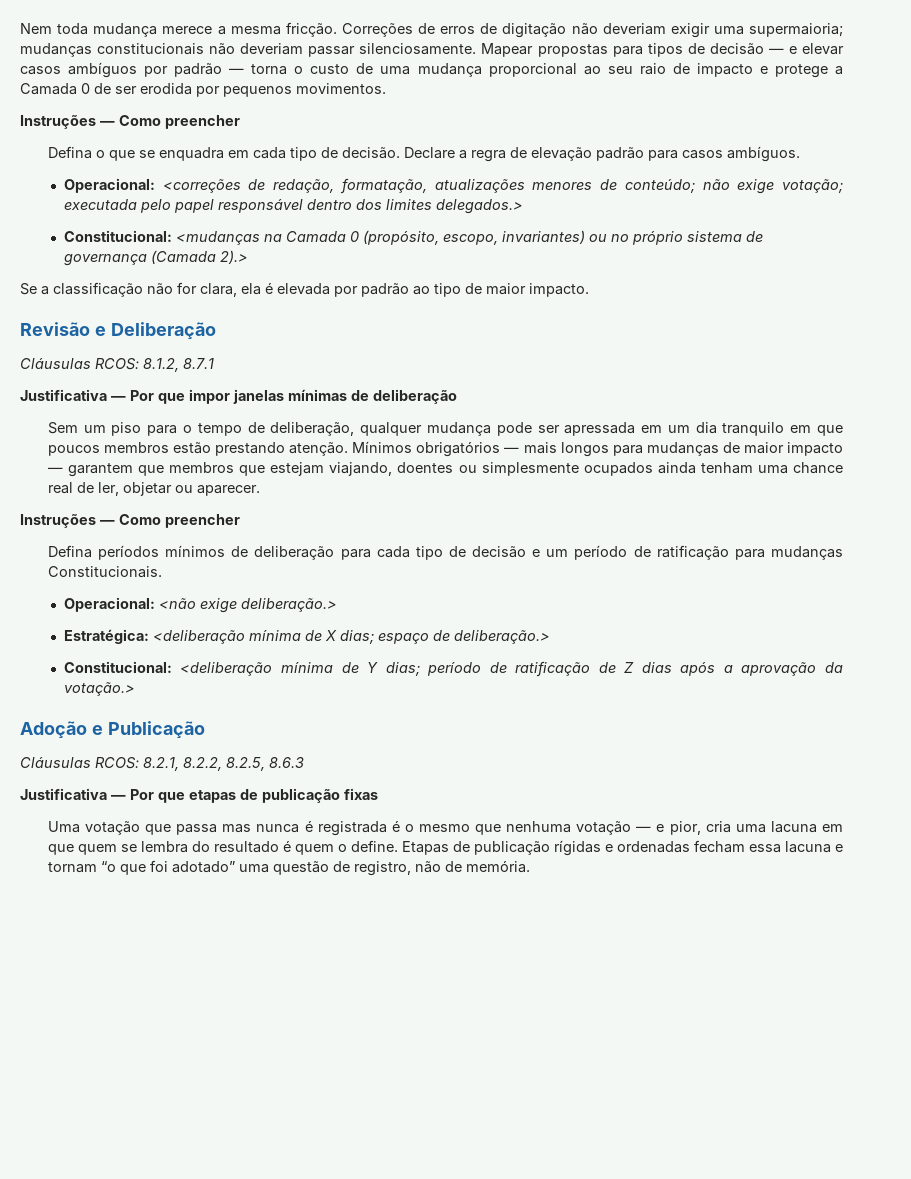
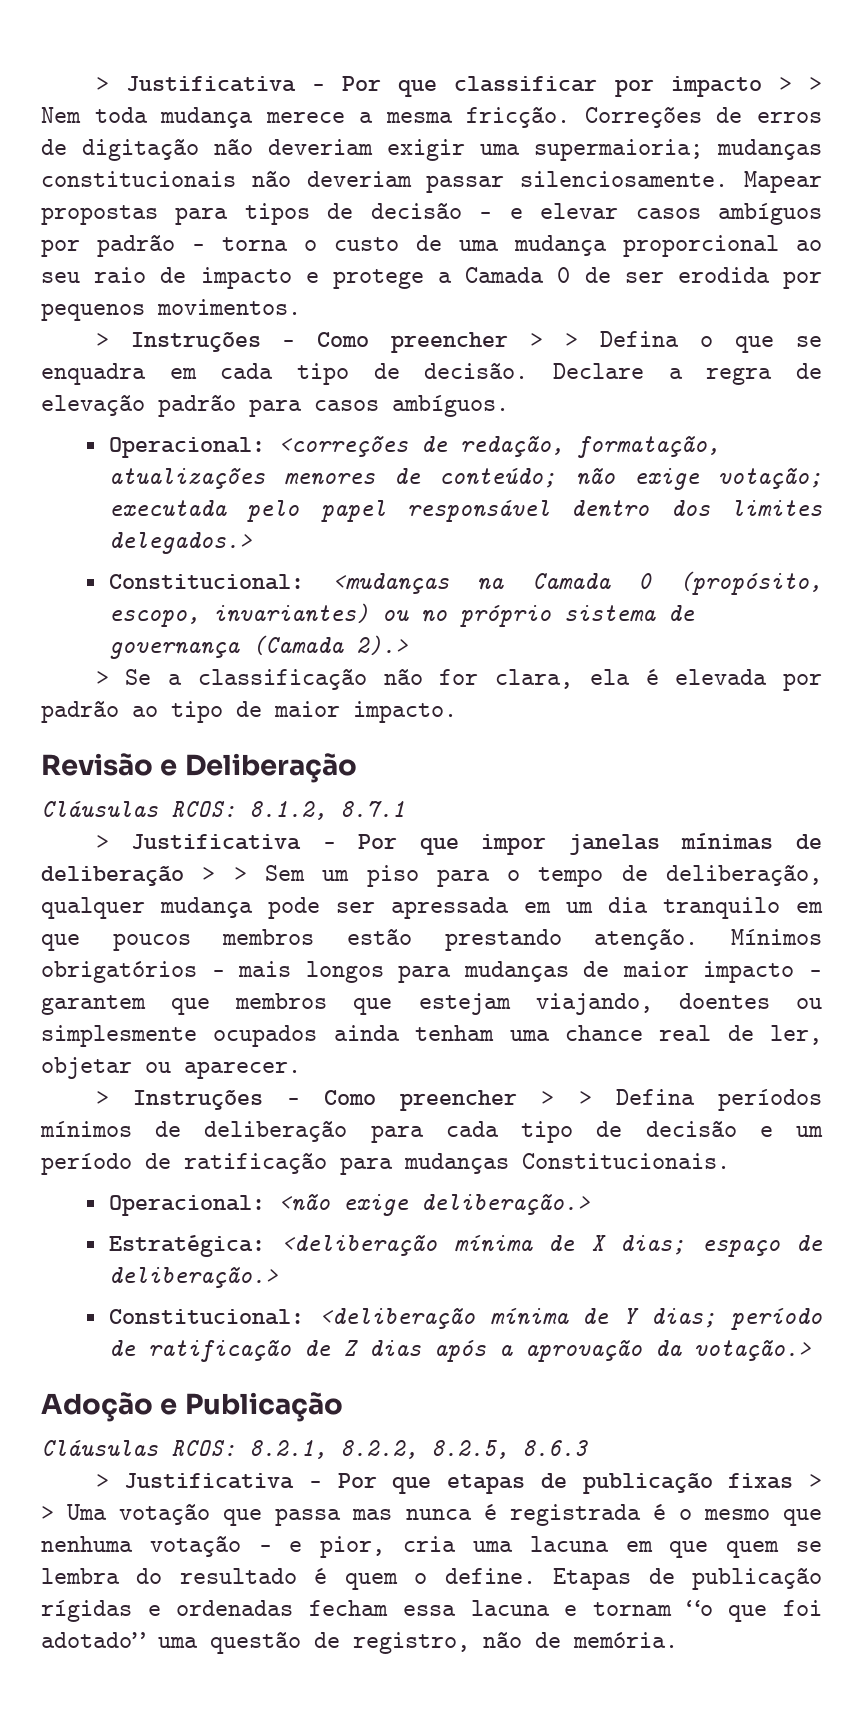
(20, 28) none -> [95,76,822,97] > Justificativa — Por que classificar por impacto > >
[20,115,240,129] Instruções — Como preencher // -> [95,332,579,353] > Instruções — Como preencher > >
(248, 257) none -> [95,671,109,685] >
(214, 363) none -> [95,835,109,849] >
(457, 396) // -> [202,867,247,881] > >
[20,514,240,528] Instruções — Como preencher // -> [95,1090,592,1111] > Instruções — Como preencher > >
(304, 762) none -> [95,1474,109,1488] >
(378, 794) // -> [808,1474,822,1488] [41,1506,54,1520] > >

